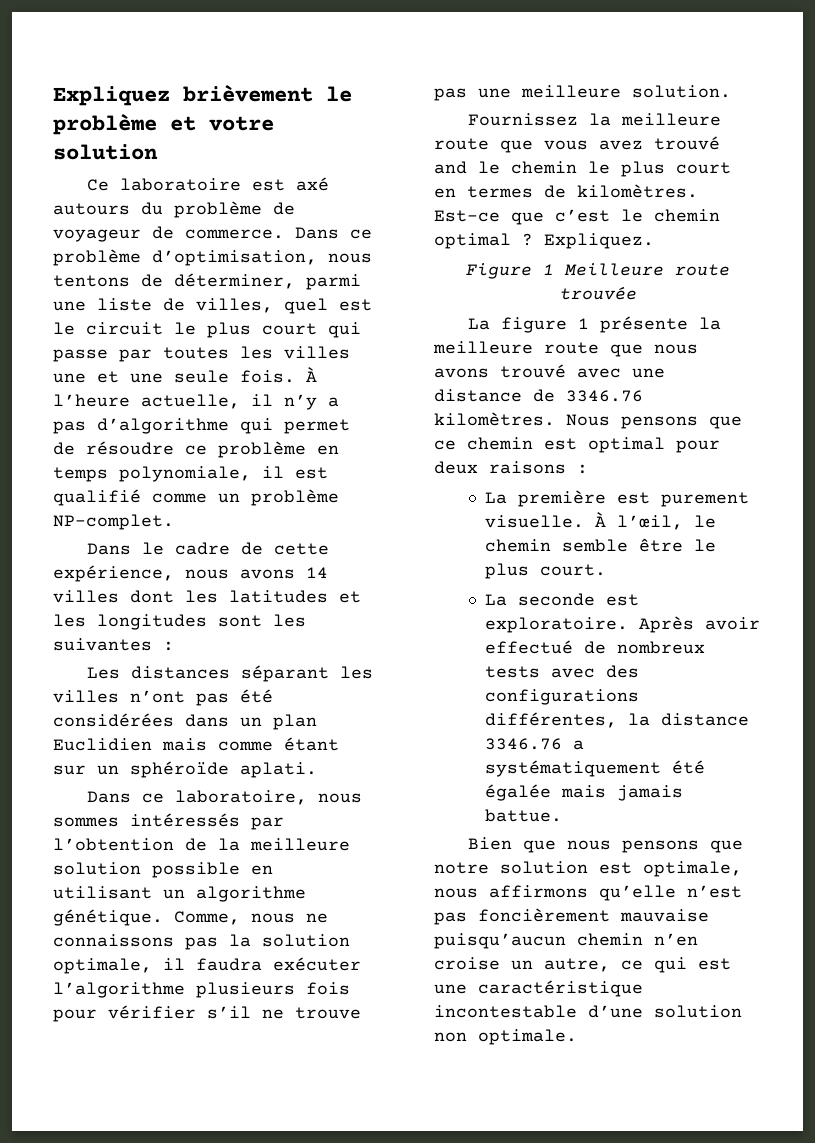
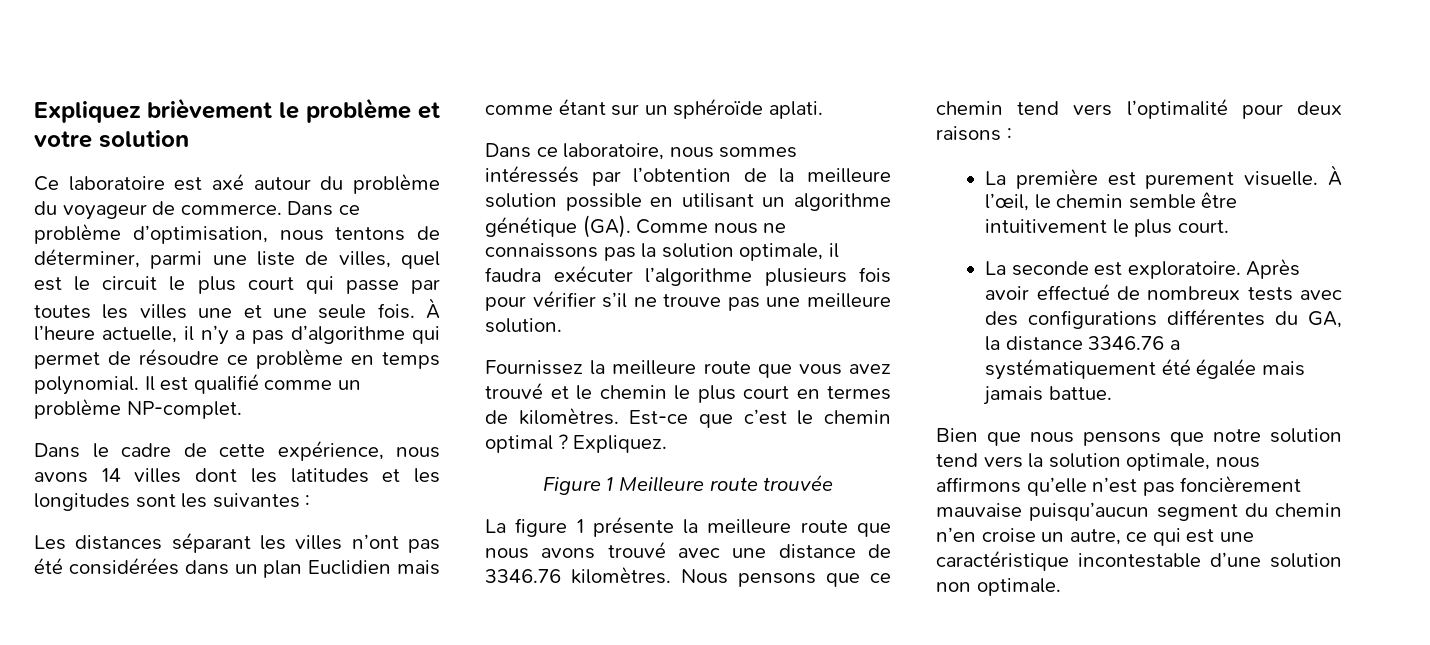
[53,203,130,215] autours -> [253,177,311,190] autour
[273,202,295,215] de -> [34,201,57,215] du
[119,466,284,482] polynomiale, il -> [34,376,155,395] polynomial. Il
[53,909,240,926] génétique. Comme, -> [485,215,709,238] génétique (GA). Comme
[434,161,467,174] and -> [550,386,569,399] et
[544,437,665,453] est optimal -> [1017,98,1228,119] tend vers l’optimalité
(683, 545) none -> [985,219,1108,233] intuitivement
[484,712,617,728] différentes, -> [1167,308,1342,328] différentes du GA,
[599,862,632,874] est -> [936,453,1121,468] tend vers la solution
(566, 941) none -> [1156,503,1268,521] segment du

